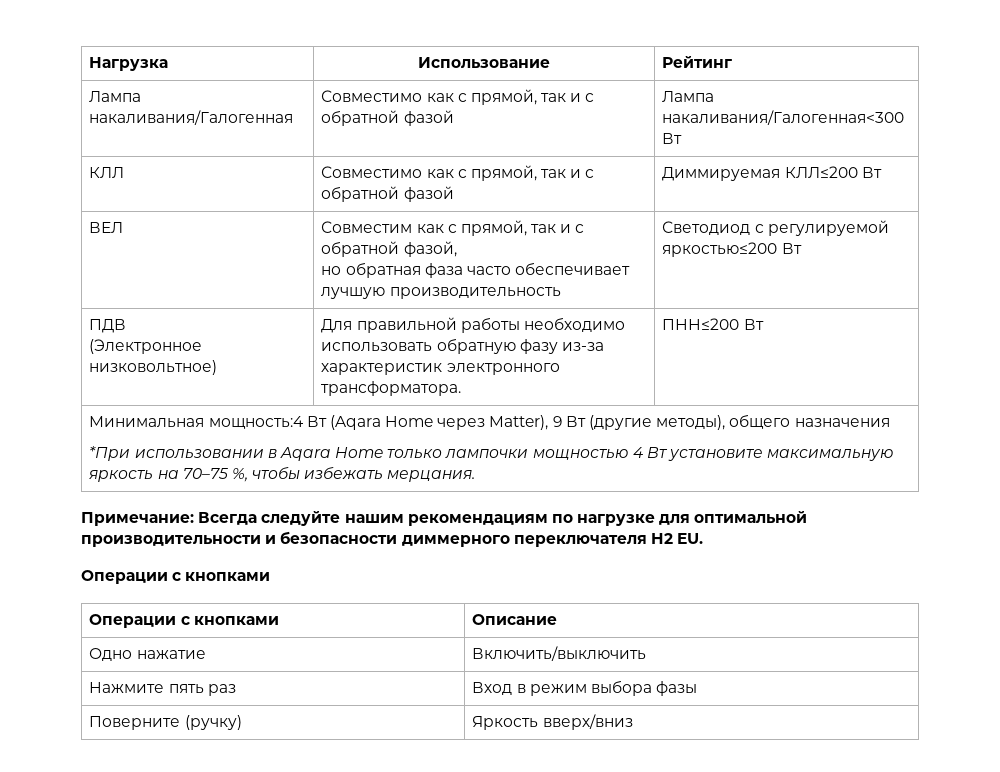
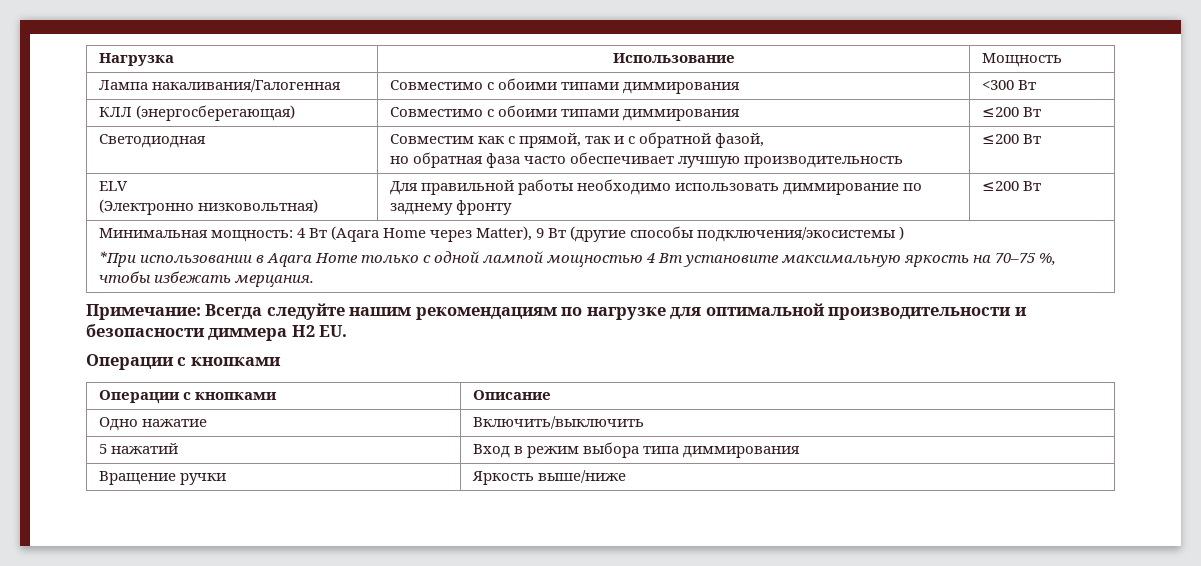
[662,56,733,68] Рейтинг -> [981,53,1062,67] Мощность
[426,89,595,105] [321,110,454,126] [662,91,715,102] [662,110,905,125] как с прямой, так и с обратной фазой | Лампа накаливания/Галогенная<300 -> [486,78,740,94] [981,80,1014,90] с обоими типами диммирования | <300
[321,165,595,181] [321,186,454,202] [662,166,882,181] [89,222,124,233] | Совместимо как с прямой, так и с обратной фазой | Диммируемая КЛЛ≤200 Вт // ВЕЛ -> [135,105,295,121] [389,105,740,121] [981,107,1041,117] [98,134,206,148] (энергосберегающая) | Совместимо с обоими типами диммирования | ≤200 Вт // Светодиодная
[662,220,889,236] [662,242,802,257] [89,319,127,333] [89,339,203,354] [89,360,218,375] Светодиод с регулируемой яркостью≤200 Вт // ПДВ // (Электронное низковольтное) -> [981,134,1041,144] [98,181,128,191] [98,199,318,215] ≤200 Вт // ELV // (Электронно низковольтная)
[436,338,604,354] [321,363,560,375] [321,381,462,396] [662,318,740,330] обратную фазу из-за характеристик электронного трансформатора. | ПНН≤200 -> [782,183,922,195] [389,200,512,215] [981,181,1019,191] диммирование по заднему фронту | ≤200
[208,416,304,429] мощность:4 -> [210,228,306,242] мощность: 4
[656,414,890,430] методы), общего назначения -> [630,226,905,242] способы подключения/экосистемы )
[445,449,529,458] лампочки -> [422,251,544,263] с одной лампой
[401,535,647,547] диммерного переключателя -> [208,328,288,341] диммера
[89,682,236,696] Нажмите пять раз -> [98,443,178,454] 5 нажатий
[656,681,698,696] [89,715,242,730] фазы // Поверните (ручку) -> [642,446,800,458] [98,471,226,485] типа диммирования // Вращение ручки
[542,714,633,730] вверх/вниз -> [537,470,626,483] выше/ниже

